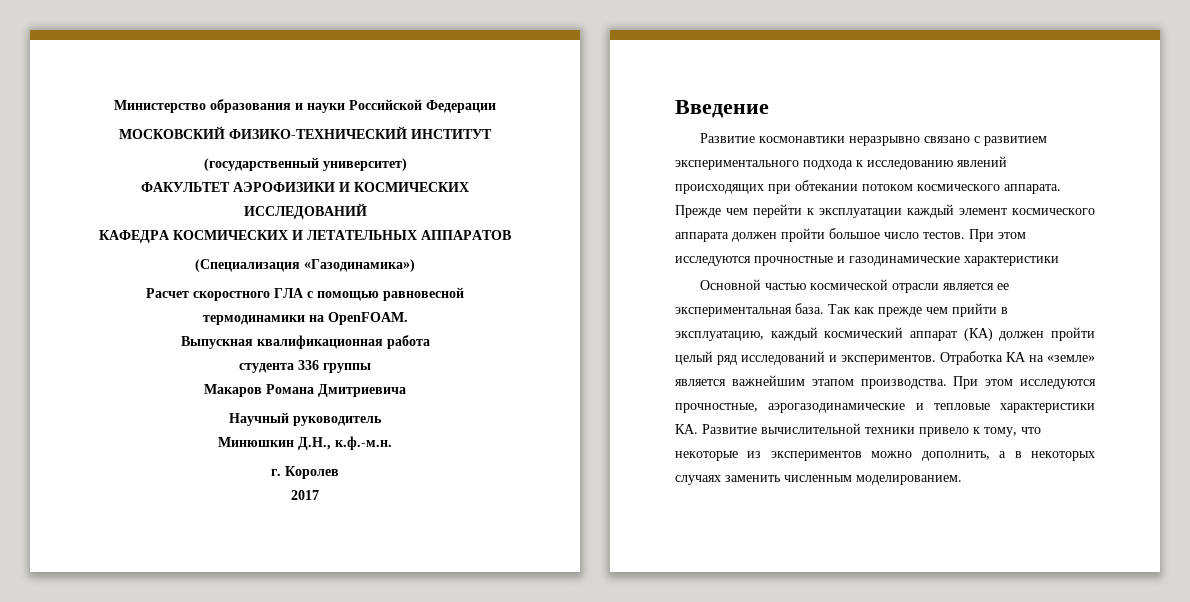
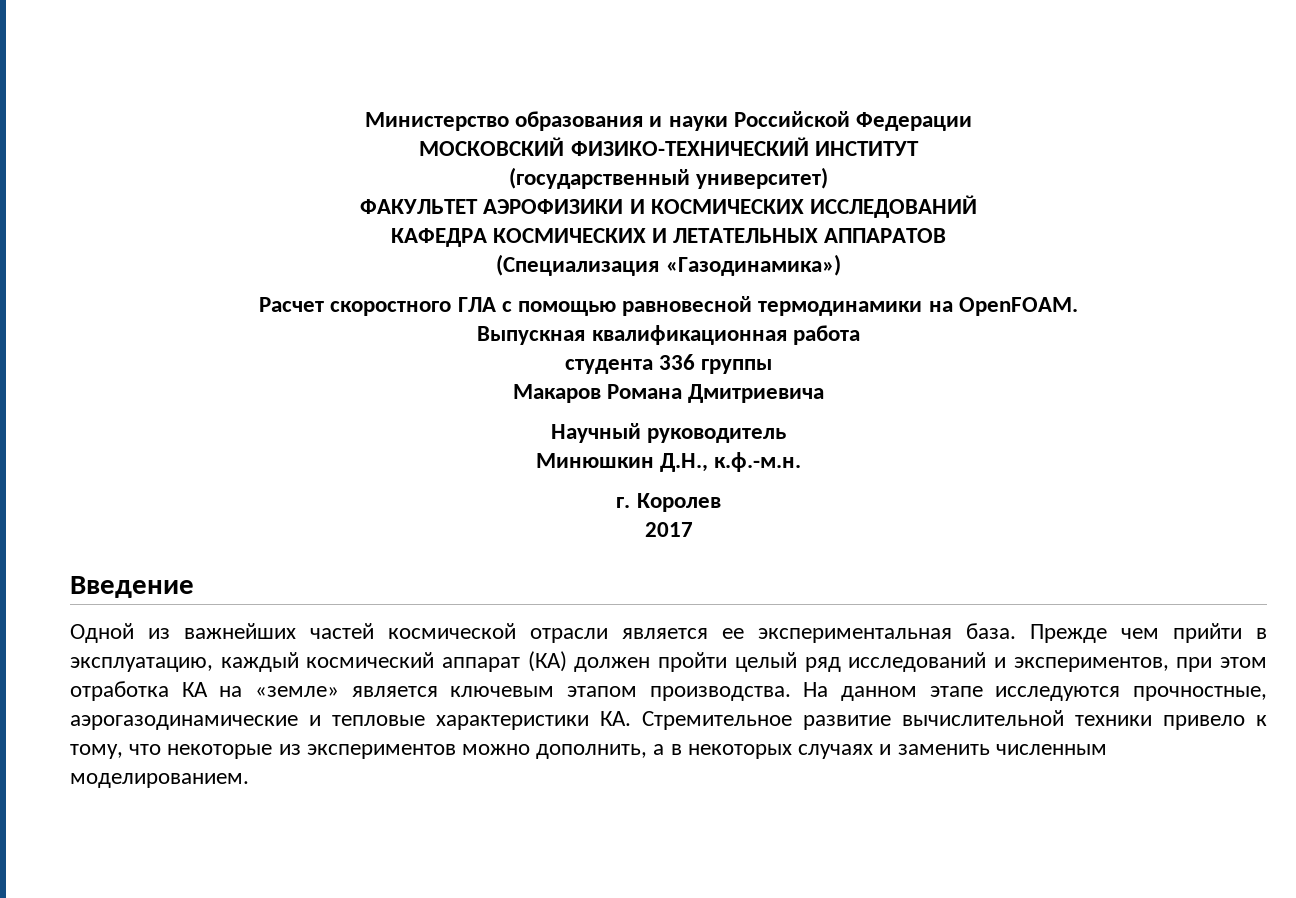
[699,133,1047,146] [675,156,1007,170] [675,180,1061,194] [675,204,1095,218] [675,228,1026,242] [675,256,1059,266] [699,279,806,290] Развитие космонавтики неразрывно связано с развитием экспериментального подхода к исследованию явлений происходящих при обтекании потоком космического аппарата. Прежде чем перейти к эксплуатации каждый элемент космического аппарата должен пройти большое число тестов. При этом исследуются прочностные и газодинамические характеристики // Основной частью -> [70,623,374,643] Одной из важнейших частей
[828,304,922,317] Так как прежде -> [1030,624,1107,643] Прежде
[841,351,1003,365] экспериментов. Отработка -> [1013,657,1267,672] [70,681,169,701] экспериментов, при этом отработка
[731,375,805,386] важнейшим -> [450,686,555,697] ключевым
[953,376,1014,389] При этом -> [803,682,983,701] На данном этапе
[702,424,757,434] Развитие -> [642,711,891,730] Стремительное развитие
(721, 480) none -> [879,744,892,755] и

